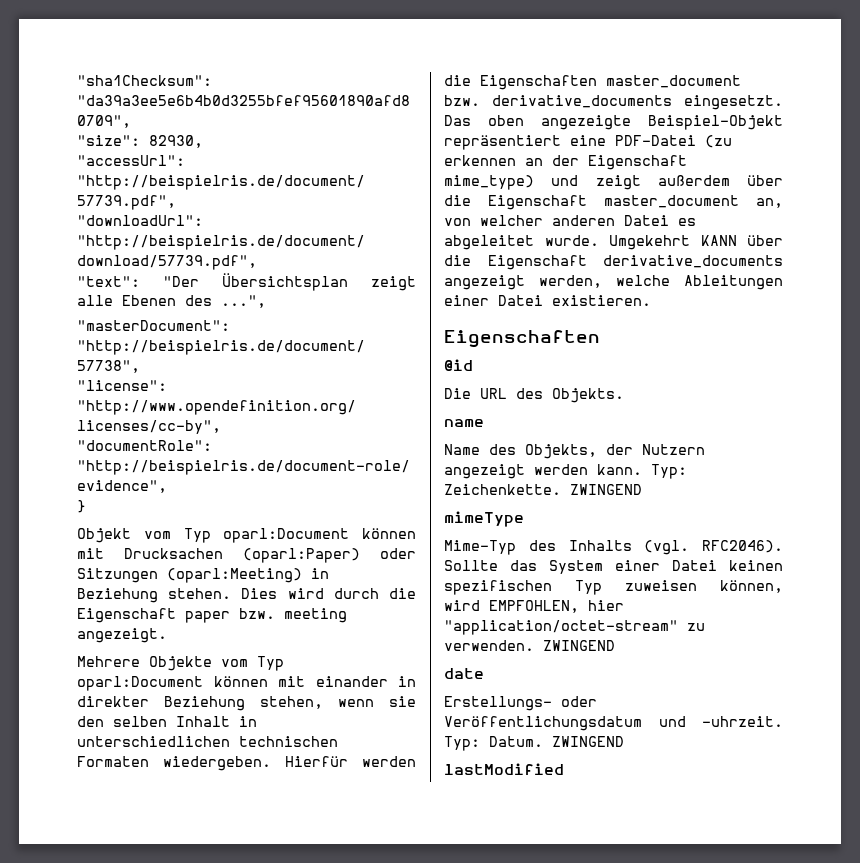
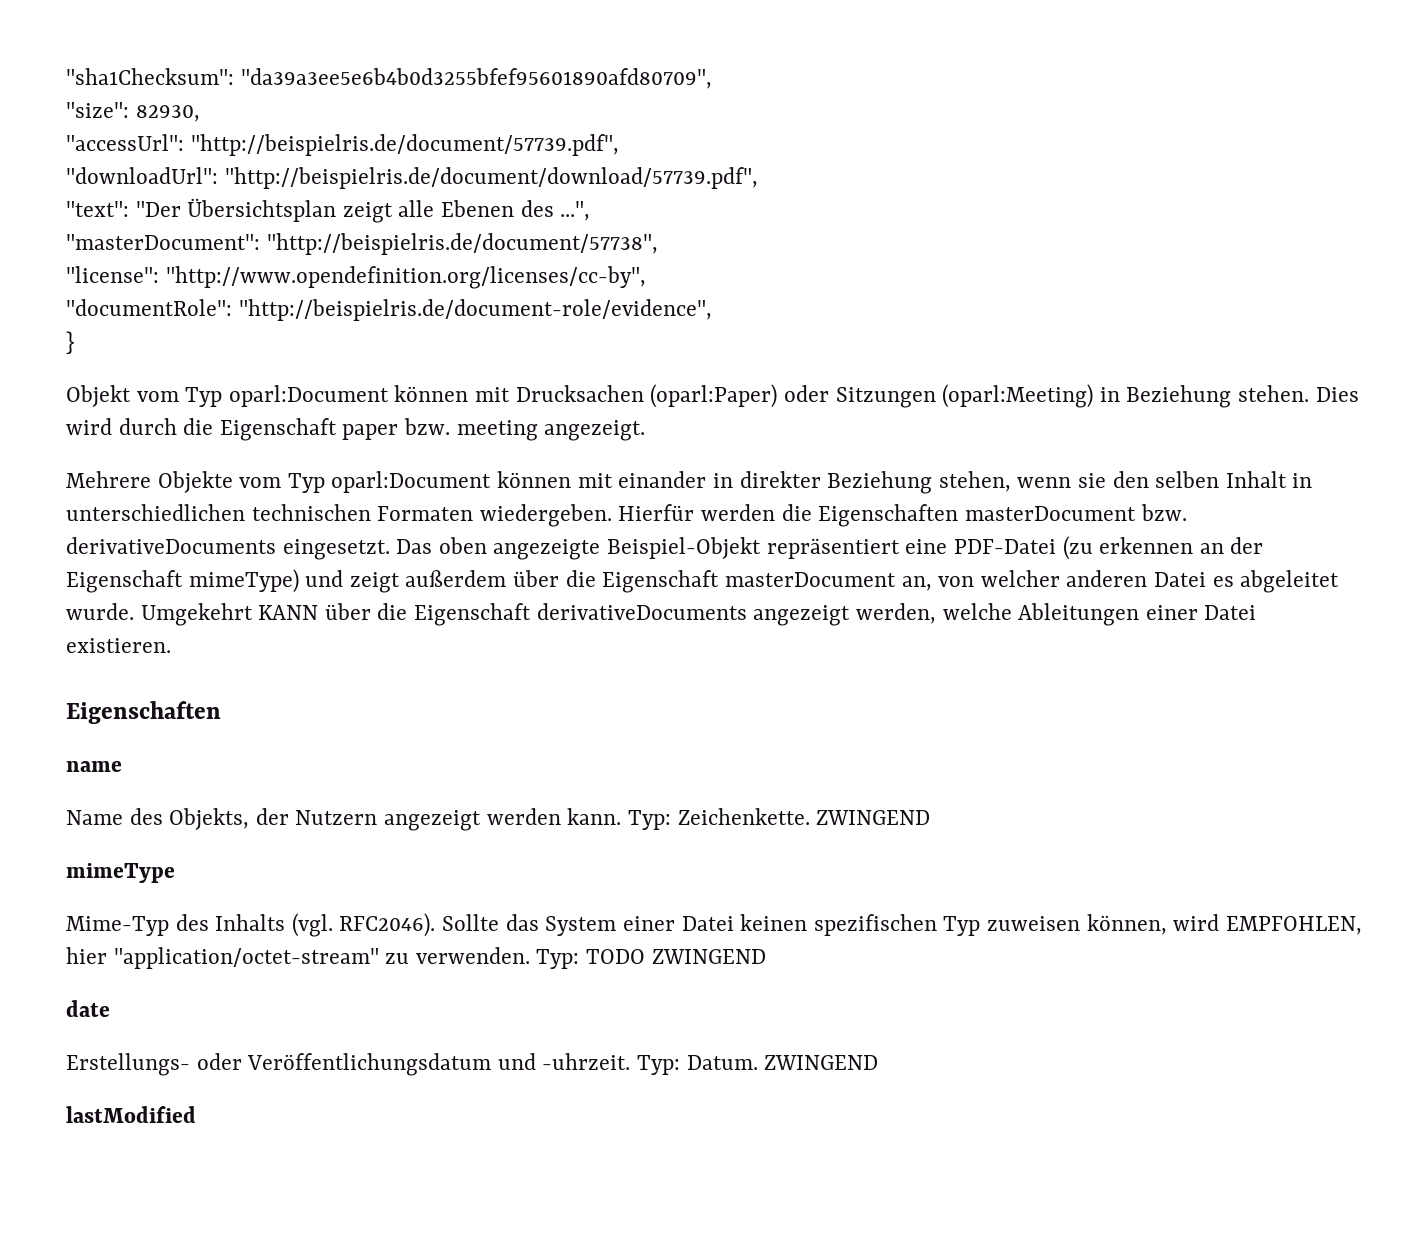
[606,75,741,88] [444,95,672,108] master_document bzw. derivative_documents -> [964,504,1187,521] [66,537,276,554] masterDocument bzw. derivativeDocuments
[444,175,534,190] mime_type) -> [188,569,299,593] mimeType)
[604,195,739,208] master_document -> [724,572,896,587] masterDocument
[603,255,783,268] derivative_documents -> [536,603,747,620] derivativeDocuments
[444,359,473,371] [444,388,624,403] // @id // Die URL des Objekts. -> (221, 712) none
(534, 645) none -> [536,949,646,969] Typ: TODO

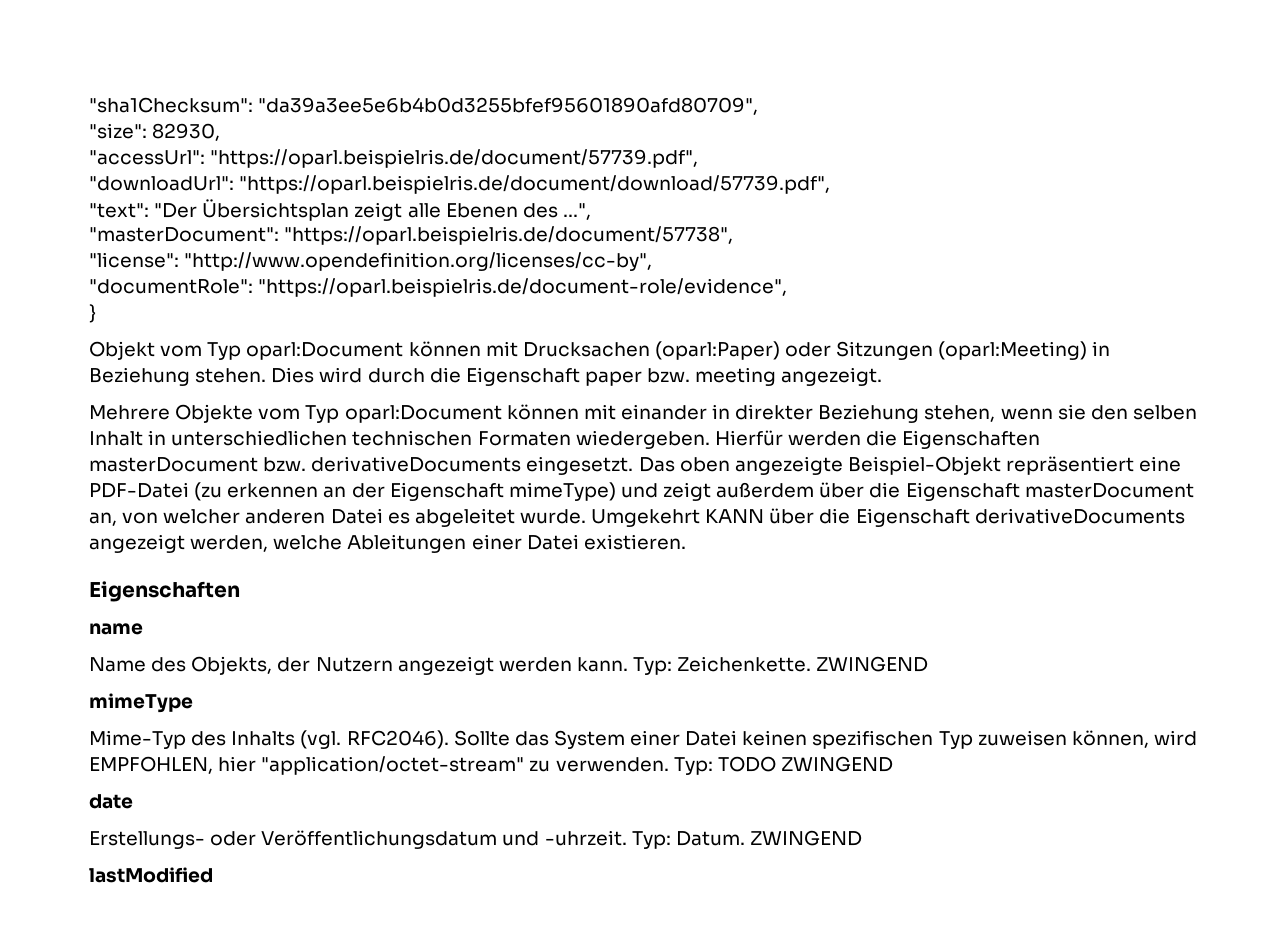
[190,134,619,156] "http://beispielris.de/document/57739.pdf", -> [210,149,699,168] "https://oparl.beispielris.de/document/57739.pdf",
[224,167,758,189] "http://beispielris.de/document/download/57739.pdf", -> [239,175,831,194] "https://oparl.beispielris.de/document/download/57739.pdf",
[266,233,658,255] "http://beispielris.de/document/57738", -> [284,226,734,245] "https://oparl.beispielris.de/document/57738",
[238,299,712,321] "http://beispielris.de/document-role/evidence", -> [258,278,788,297] "https://oparl.beispielris.de/document-role/evidence",

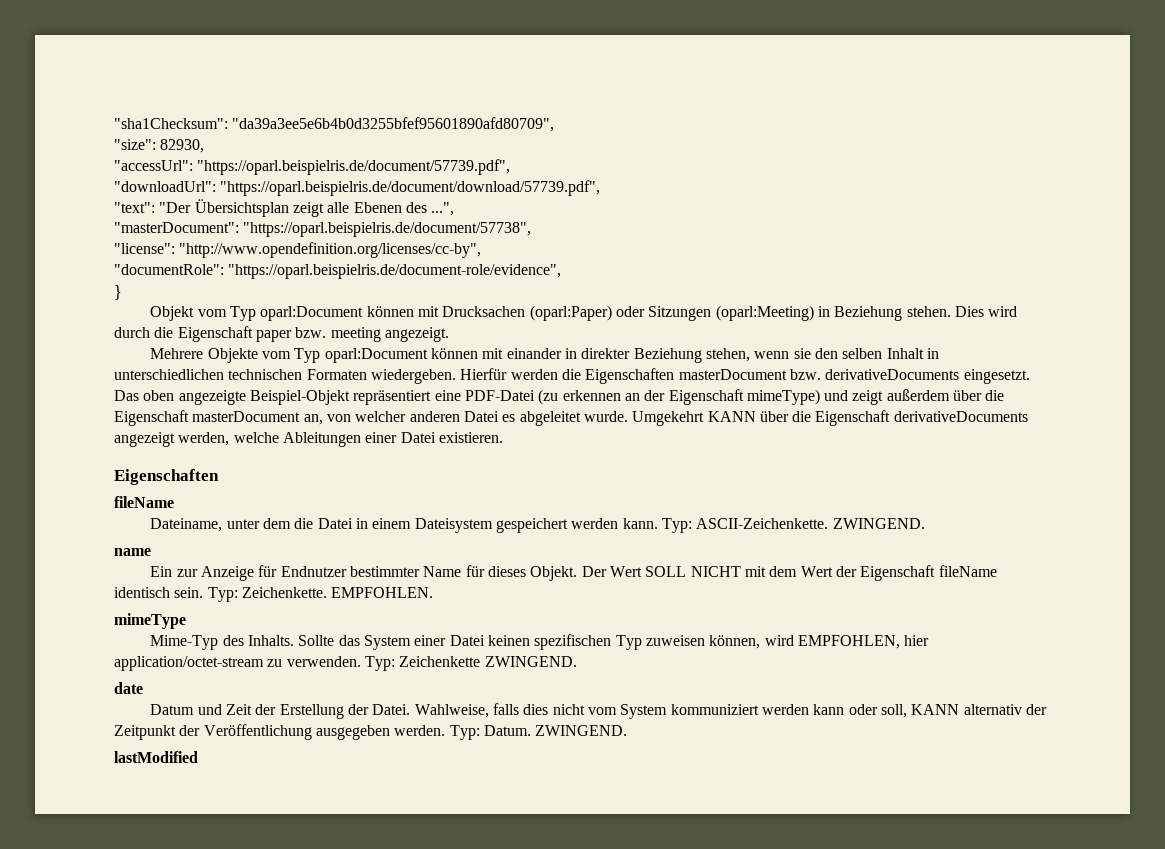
[89,623,143,635] [89,656,929,675] name // Name des Objekts, der Nutzern angezeigt werden kann. Typ: Zeichenkette. ZWINGEND -> [114,496,174,508] [150,518,925,533] [114,548,151,556] [150,565,997,581] [114,587,434,602] fileName // Dateiname, unter dem die Datei in einem Dateisystem gespeichert werden kann. Typ: ASCII-Zeichenkette. ZWINGEND. // name // Ein zur Anzeige für Endnutzer bestimmter Name für dieses Objekt. Der Wert SOLL NICHT mit dem Wert der Eigenschaft fileName identisch sein. Typ: Zeichenkette. EMPFOHLEN.
[231,730,449,749] Inhalts (vgl. RFC2046). -> [248,635,295,646] Inhalts.
[261,756,525,775] "application/octet-stream" -> [114,656,264,671] application/octet-stream
[717,756,893,772] TODO ZWINGEND -> [399,656,577,667] Zeichenkette ZWINGEND.
[89,830,627,849] Erstellungs- oder Veröffentlichungsdatum und -uhrzeit. -> [150,703,1047,719] [114,724,446,740] Datum und Zeit der Erstellung der Datei. Wahlweise, falls dies nicht vom System kommuniziert werden kann oder soll, KANN alternativ der Zeitpunkt der Veröffentlichung ausgegeben werden.
[749,830,862,846] ZWINGEND -> [535,725,628,736] ZWINGEND.

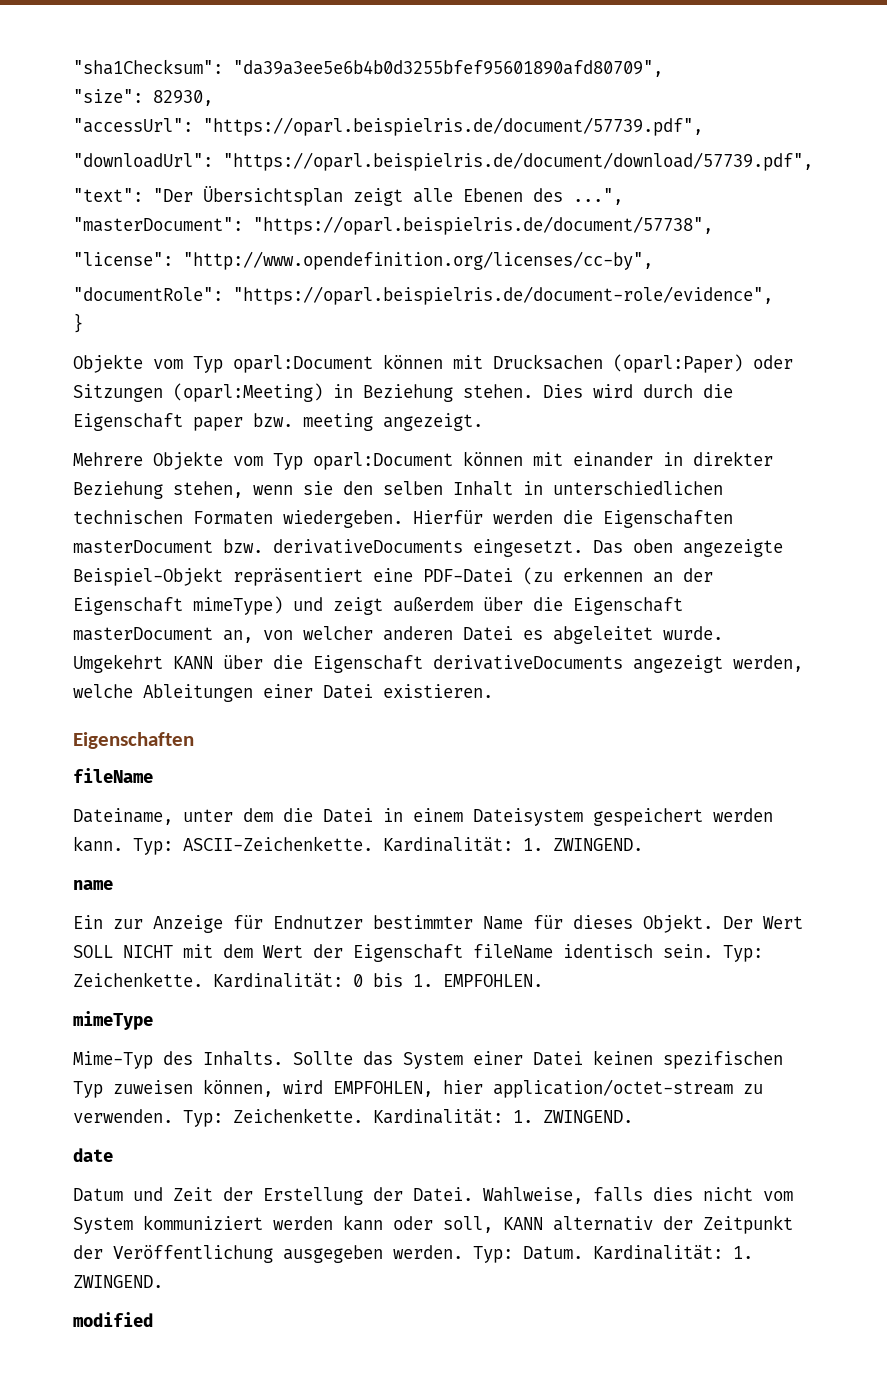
[150,306,195,321] Objekt -> [73,354,143,373] Objekte
(829, 523) none -> [383,837,543,852] Kardinalität: 1.
(327, 592) none -> [213,973,433,988] Kardinalität: 0 bis 1.
[399,656,481,667] Zeichenkette -> [233,1108,533,1124] Zeichenkette. Kardinalität: 1.
[535,725,628,736] [114,751,198,763] ZWINGEND. // lastModified -> [593,1245,753,1260] [73,1275,163,1288] [73,1312,153,1327] Kardinalität: 1. ZWINGEND. // modified

